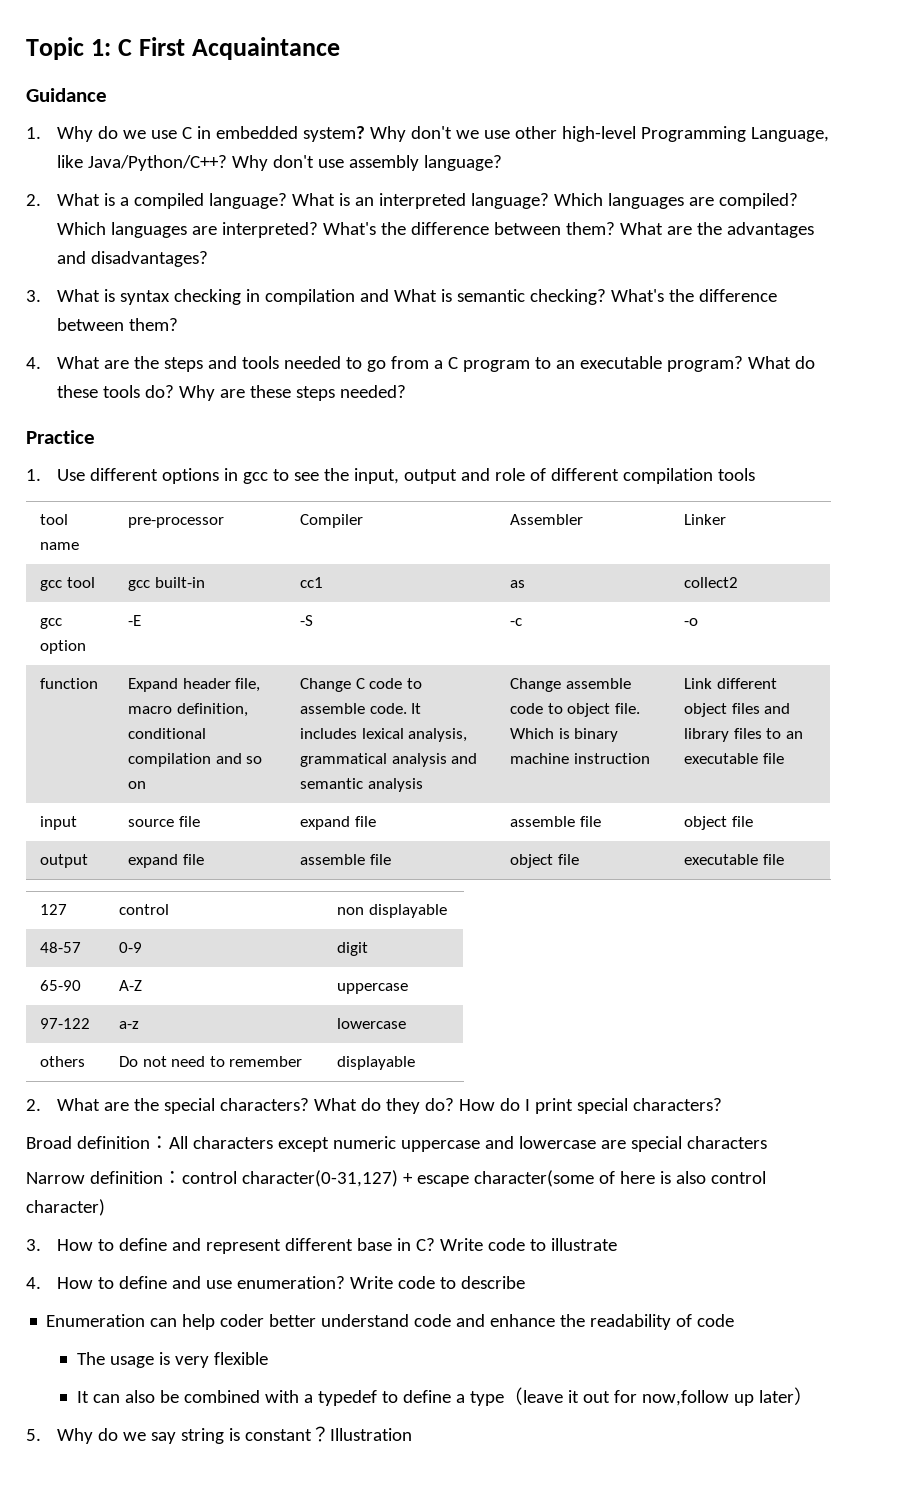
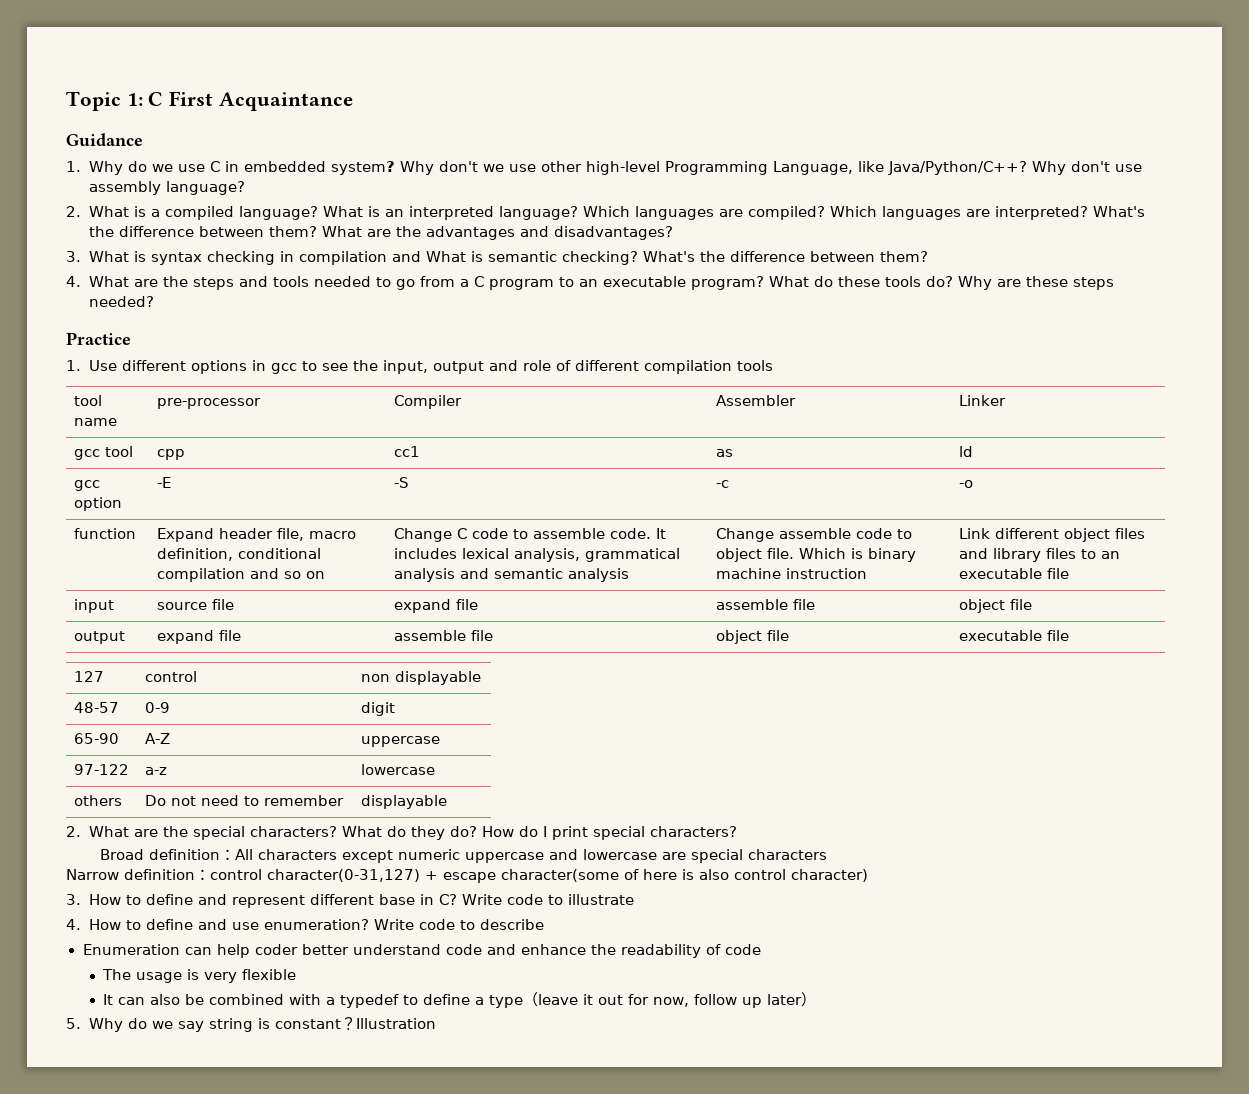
[128,577,205,591] gcc built-in -> [156,449,185,460] cpp
[684,577,739,588] collect2 -> [958,446,973,457] ld
[642,1390,730,1406] now,follow -> [653,994,738,1007] now, follow

